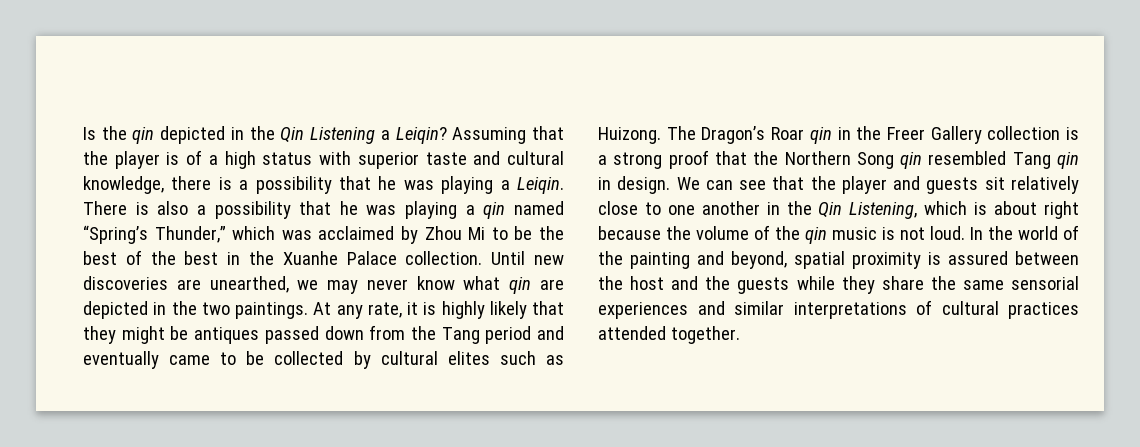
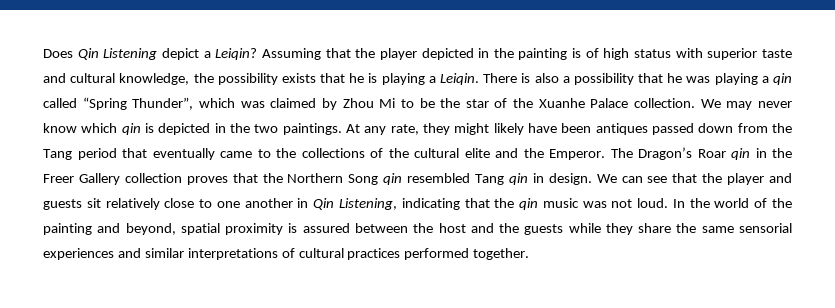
[83,126,275,144] Is the qin depicted in the -> [43,49,73,58] Does
(376, 135) none -> [161,48,199,60] depict
(160, 160) none -> [421,48,568,60] depicted in the painting
[208,155,218,165] a -> (599, 53) none
[171,176,434,194] there is a possibility that he was -> [193,73,378,85] the possibility exists that he is
[514,201,564,215] [83,225,226,244] named “Spring’s Thunder,” -> [43,97,194,110] called “Spring Thunder”,
[318,226,395,240] acclaimed -> [270,98,317,108] claimed
[83,250,564,265] [83,276,564,294] best of the best in the Xuanhe Palace collection. Until new discoveries are unearthed, we may never know what qin are -> [465,98,792,110] [43,123,154,135] star of the Xuanhe Palace collection. We may never know which qin is
[407,301,564,319] [83,326,189,344] it is highly likely that they might be -> [422,123,592,135] they might likely have been
[537,326,564,340] and -> [122,148,147,158] that
[246,351,564,369] [598,127,661,144] be collected by cultural elites such as Huizong. -> [276,148,605,160] the collections of the cultural elite and the Emperor.
[1066,127,1079,140] [598,150,709,169] is a strong proof -> [186,176,228,185] proves
[786,201,812,215] the -> (309, 203) none
[924,201,1079,219] [598,225,770,240] which is about right because the volume of -> [401,198,490,210] indicating that
[882,227,895,240] is -> [582,201,607,208] was
[598,326,666,340] attended -> [404,248,470,260] performed

